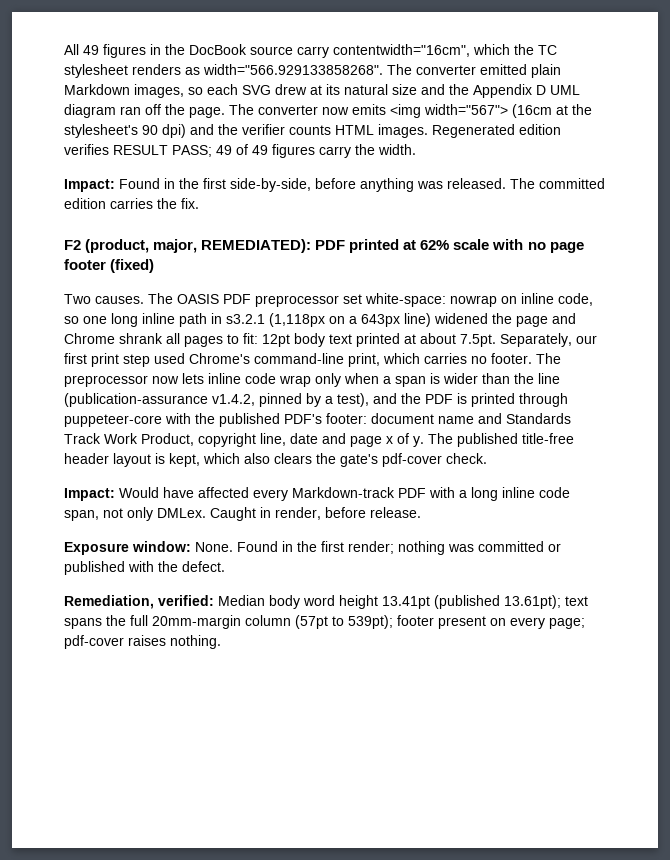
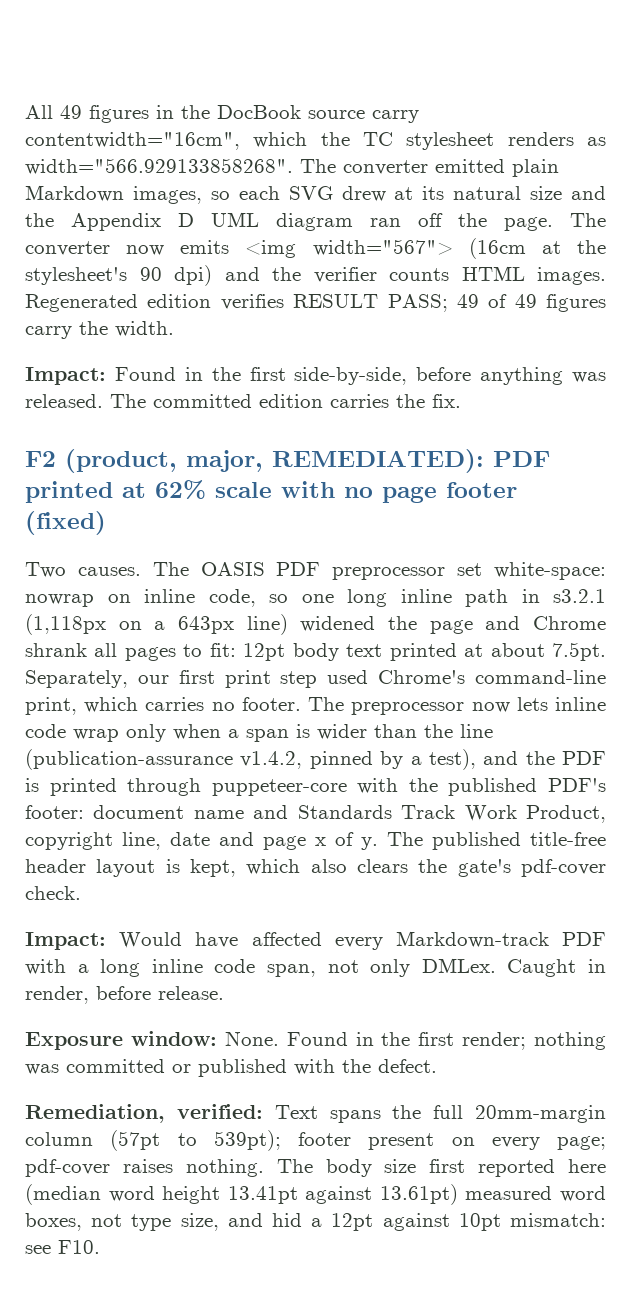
[218,595,588,609] Median body word height 13.41pt (published 13.61pt); text -> [274,1105,318,1119] Text
(221, 642) none -> [276,1159,606,1177] [25,1184,606,1205] [25,1213,606,1231] [25,1240,100,1254] The body size first reported here (median word height 13.41pt against 13.61pt) measured word boxes, not type size, and hid a 12pt against 10pt mismatch: see F10.

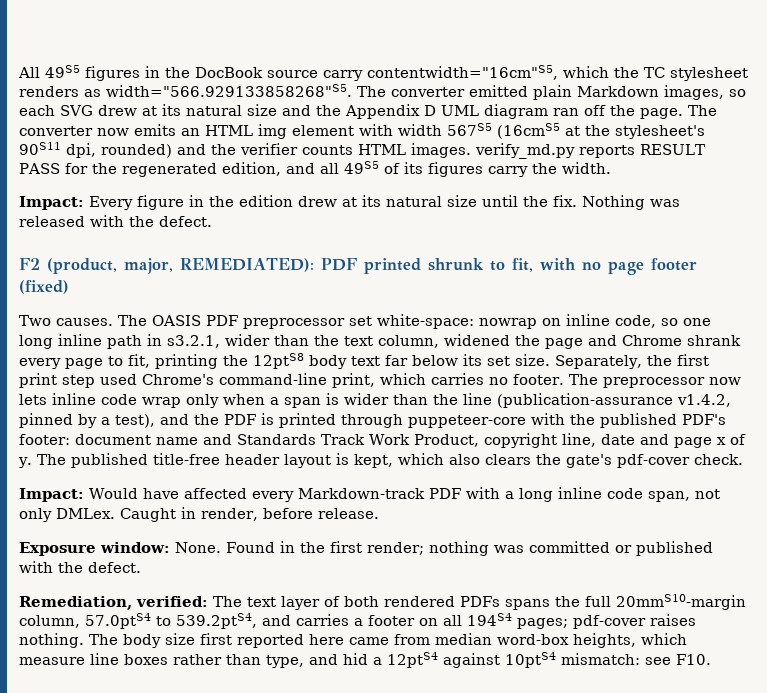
[60,105,82,119] 49 -> [45,65,80,78] 49S5
[25,132,240,150] contentwidth="16cm", -> [367,65,558,80] contentwidth="16cm"S5,
[25,158,293,175] width="566.929133858268". -> [106,84,352,97] width="566.929133858268"S5.
[245,238,606,259] [25,265,212,286] <img width="567"> (16cm at the stylesheet's 90 dpi) -> [181,123,705,139] [19,142,172,158] an HTML img element with width 567S5 (16cmS5 at the stylesheet's 90S11 dpi, rounded)
[25,294,537,312] Regenerated edition verifies RESULT PASS; 49 of 49 -> [475,143,705,159] [19,161,423,177] verify_md.py reports RESULT PASS for the regenerated edition, and all 49S5 of its
[114,367,606,385] [25,394,461,408] Found in the first side-by-side, before anything was released. The committed edition carries the fix. -> [89,195,680,210] [19,215,212,227] Every figure in the edition drew at its natural size until the fix. Nothing was released with the defect.
[122,480,272,499] at 62% scale -> [427,258,533,272] shrunk to fit,
[553,589,606,603] [25,614,288,635] s3.2.1 (1,118px on a 643px line) -> [167,334,439,348] s3.2.1, wider than the text column,
[94,642,606,661] [25,670,169,688] all pages to fit: 12pt body text printed at about 7.5pt. Separately, our -> [19,353,672,369] every page to fit, printing the 12ptS8 body text far below its set size. Separately, the
[274,1105,606,1123] [25,1130,606,1151] Text spans the full 20mm-margin column (57pt to 539pt); footer present on every page; -> [213,594,746,610] [19,613,568,629] The text layer of both rendered PDFs spans the full 20mmS10-margin column, 57.0ptS4 to 539.2ptS4, and carries a footer on all 194S4 pages;
[25,1184,606,1205] [25,1213,501,1231] (median word height 13.41pt against 13.61pt) measured word boxes, not type size, and hid a 12pt against 10pt -> [349,633,687,648] [19,652,556,668] came from median word-box heights, which measure line boxes rather than type, and hid a 12ptS4 against 10ptS4

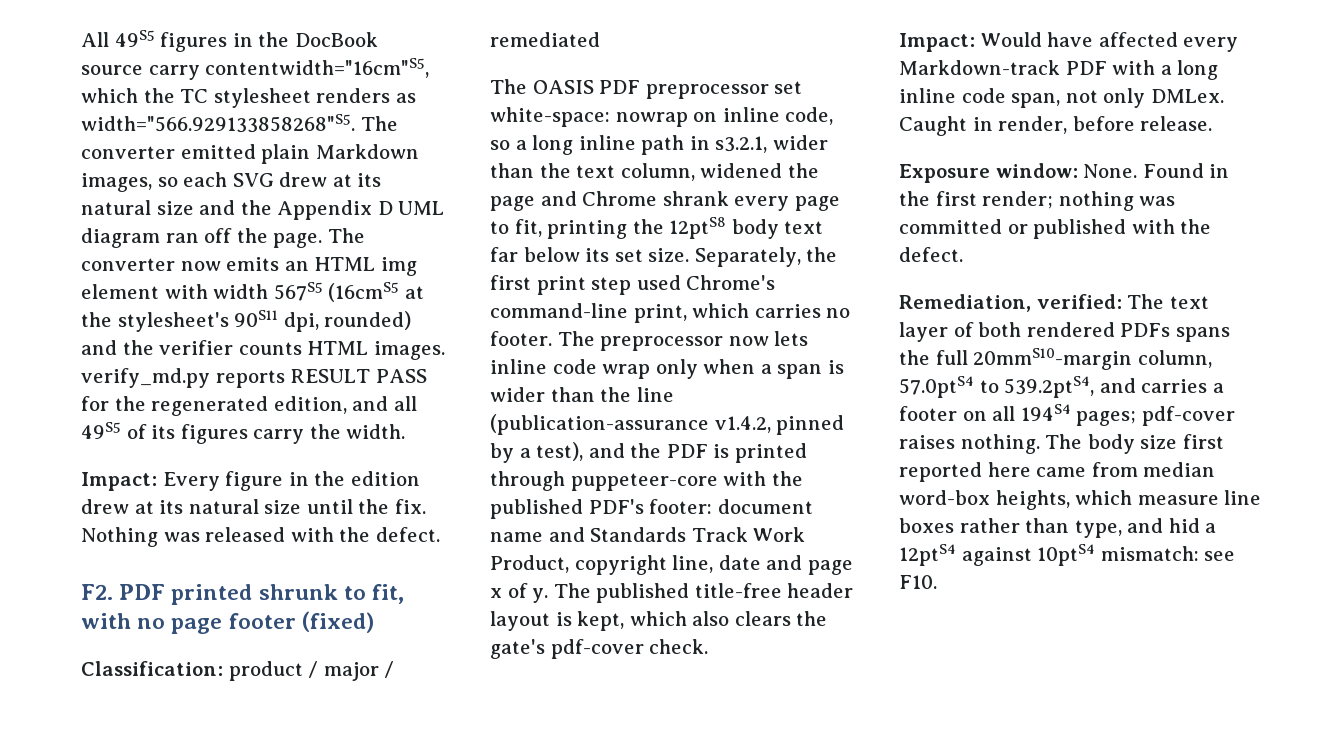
[19,258,314,274] F2 (product, major, REMEDIATED): -> [81,584,113,600] F2.
[19,315,113,326] Two causes. -> [81,661,395,681] [490,32,600,47] Classification: product / major / remediated //
[683,318,711,326] one -> [515,140,527,150] a

